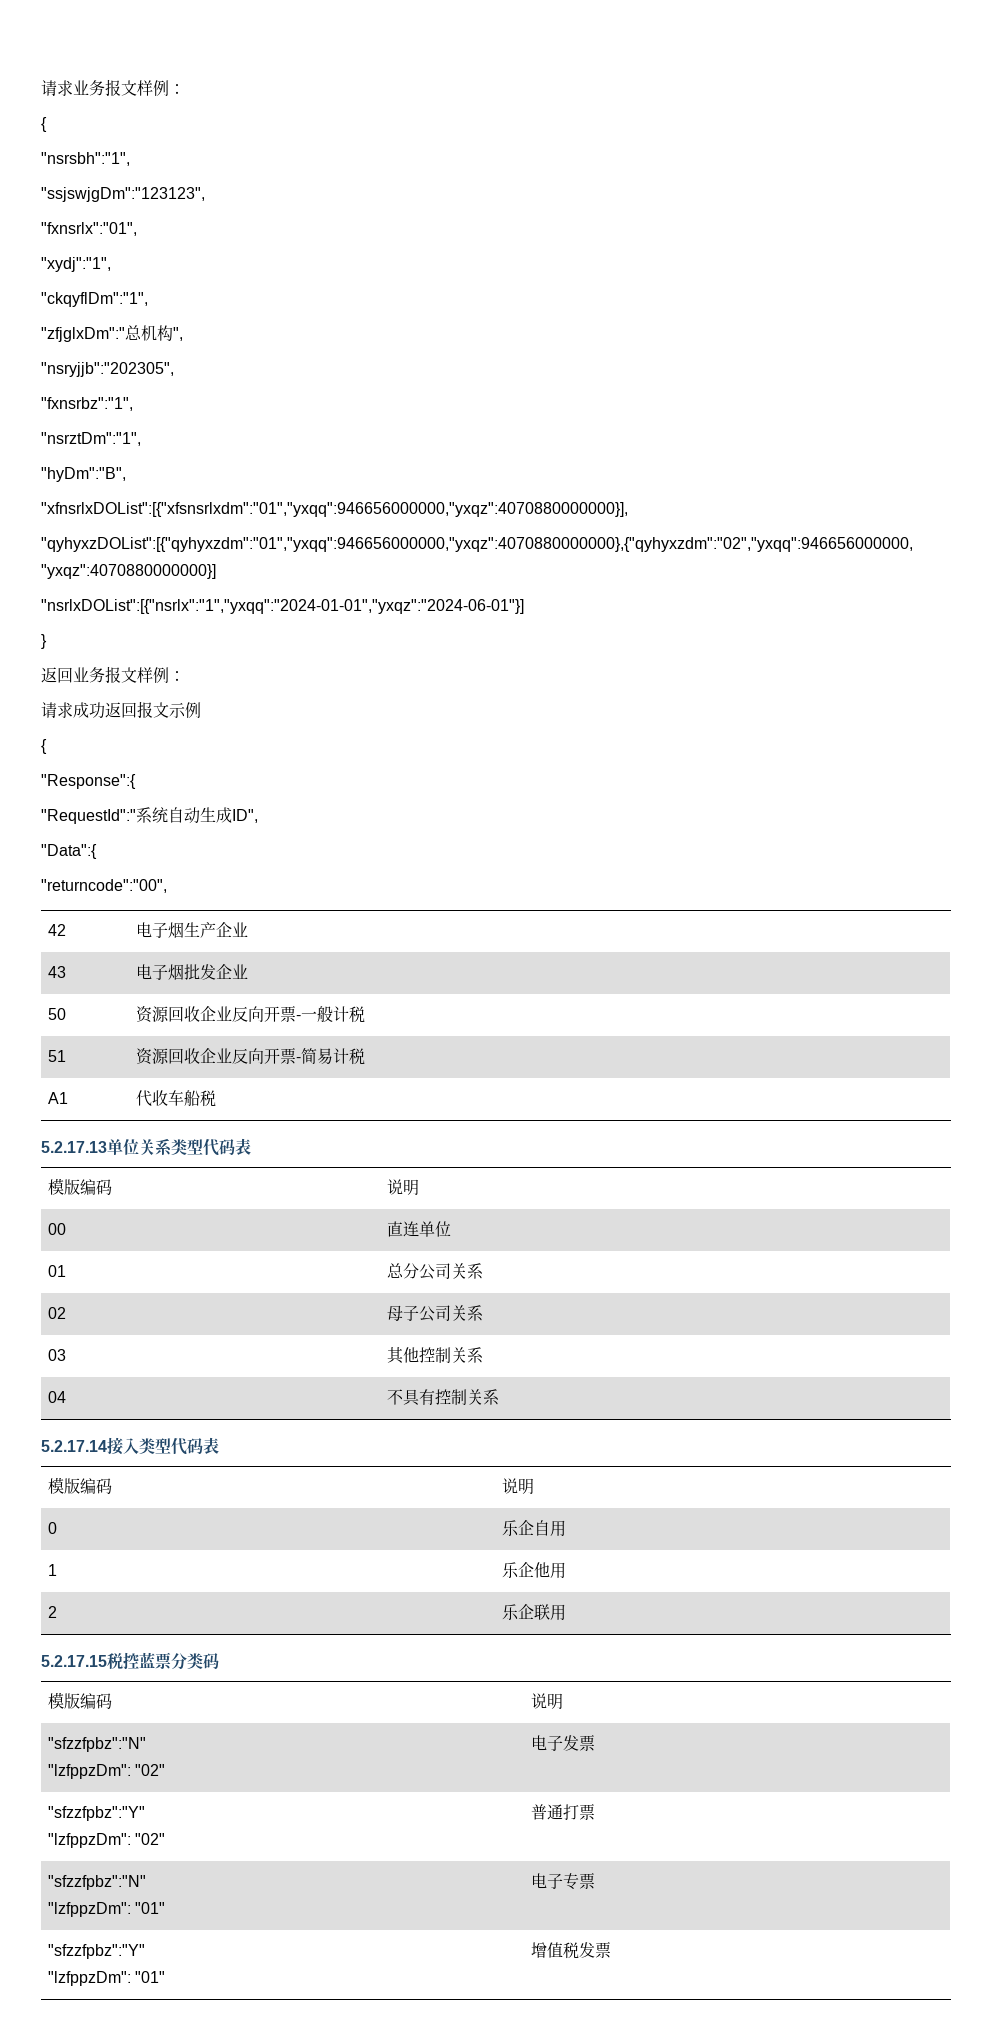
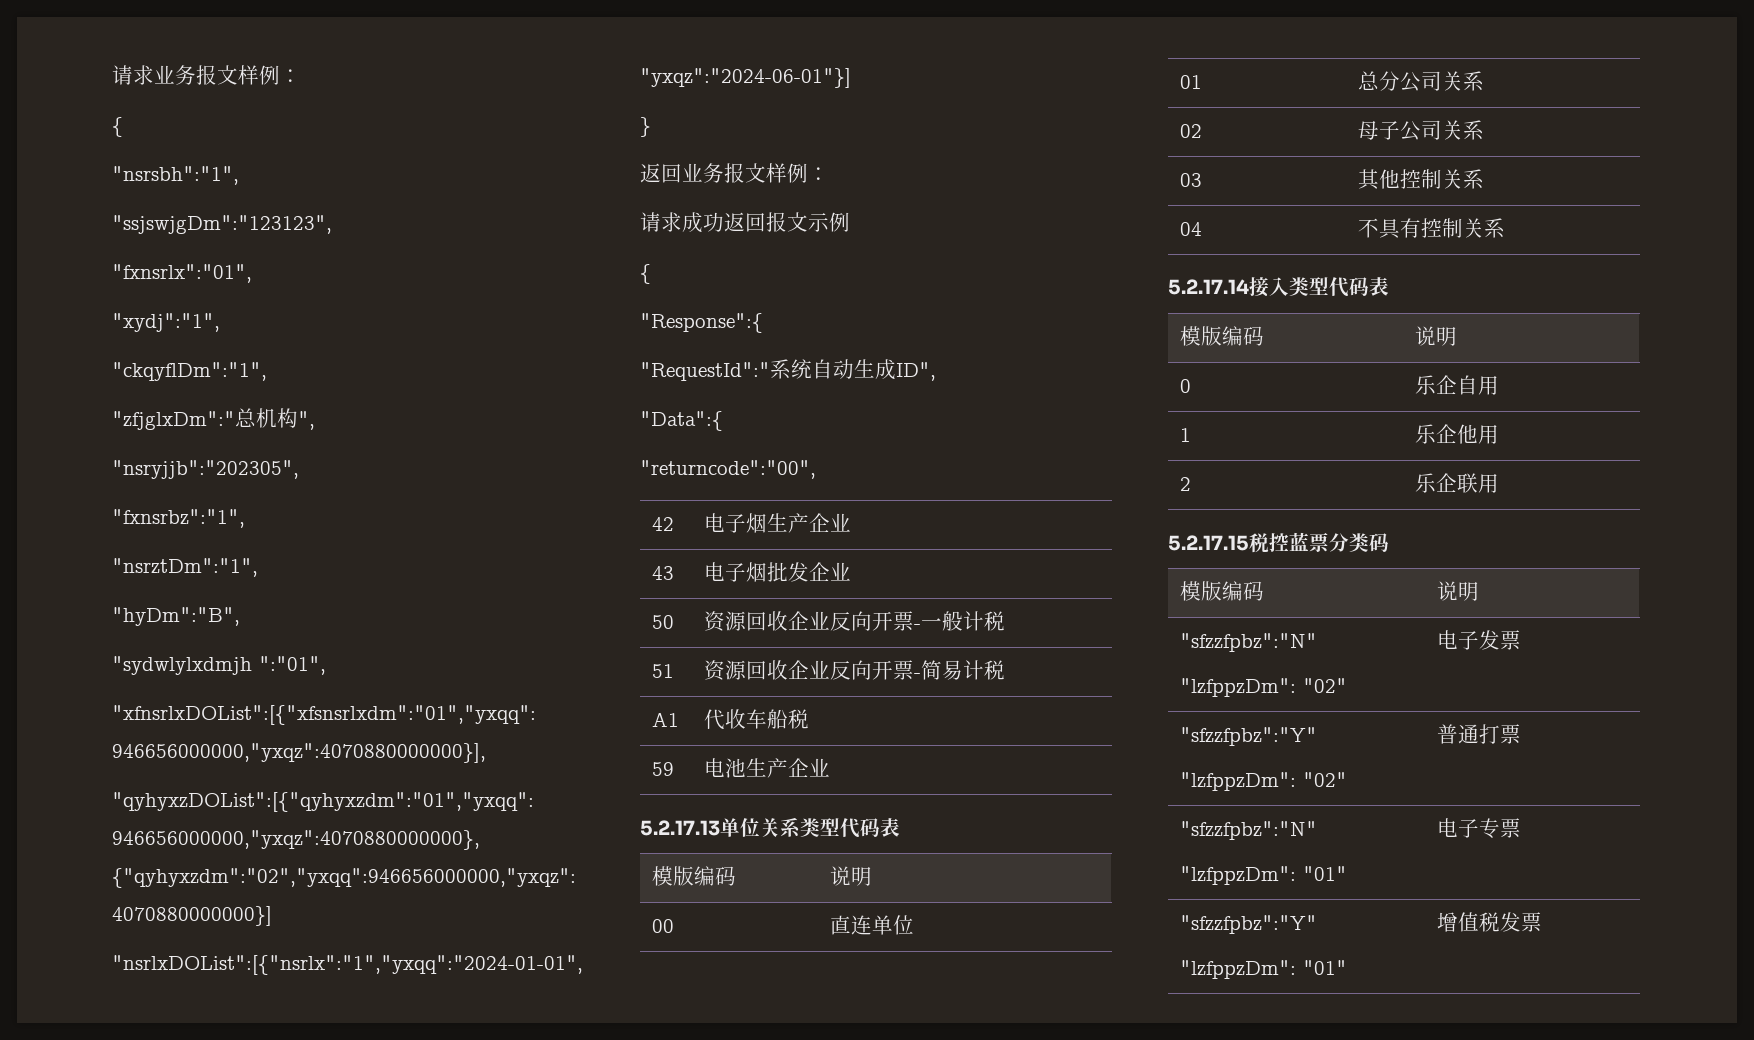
(126, 474) none -> [112,656,326,675] // "sydwlylxdmjh ":"01",
(216, 1098) none -> [652,762,675,776] [704,758,831,778] // 59 | 电池生产企业

